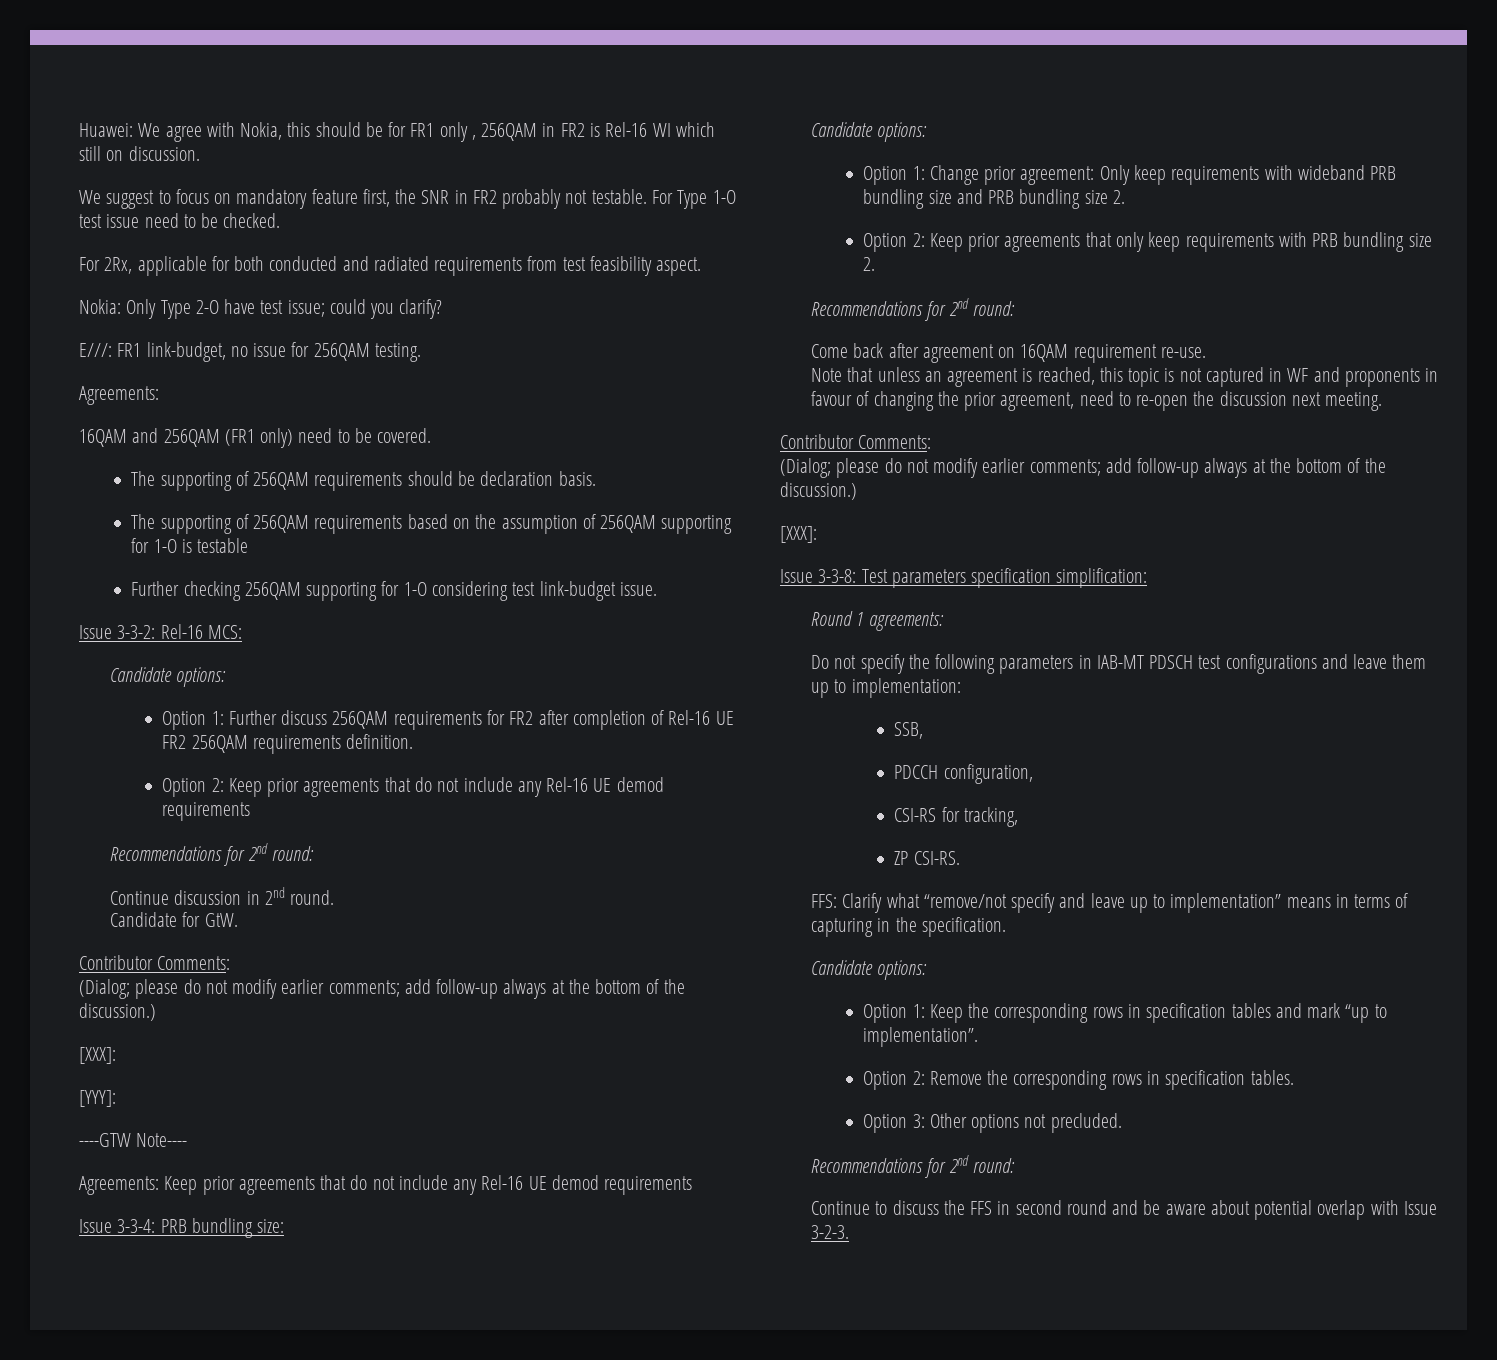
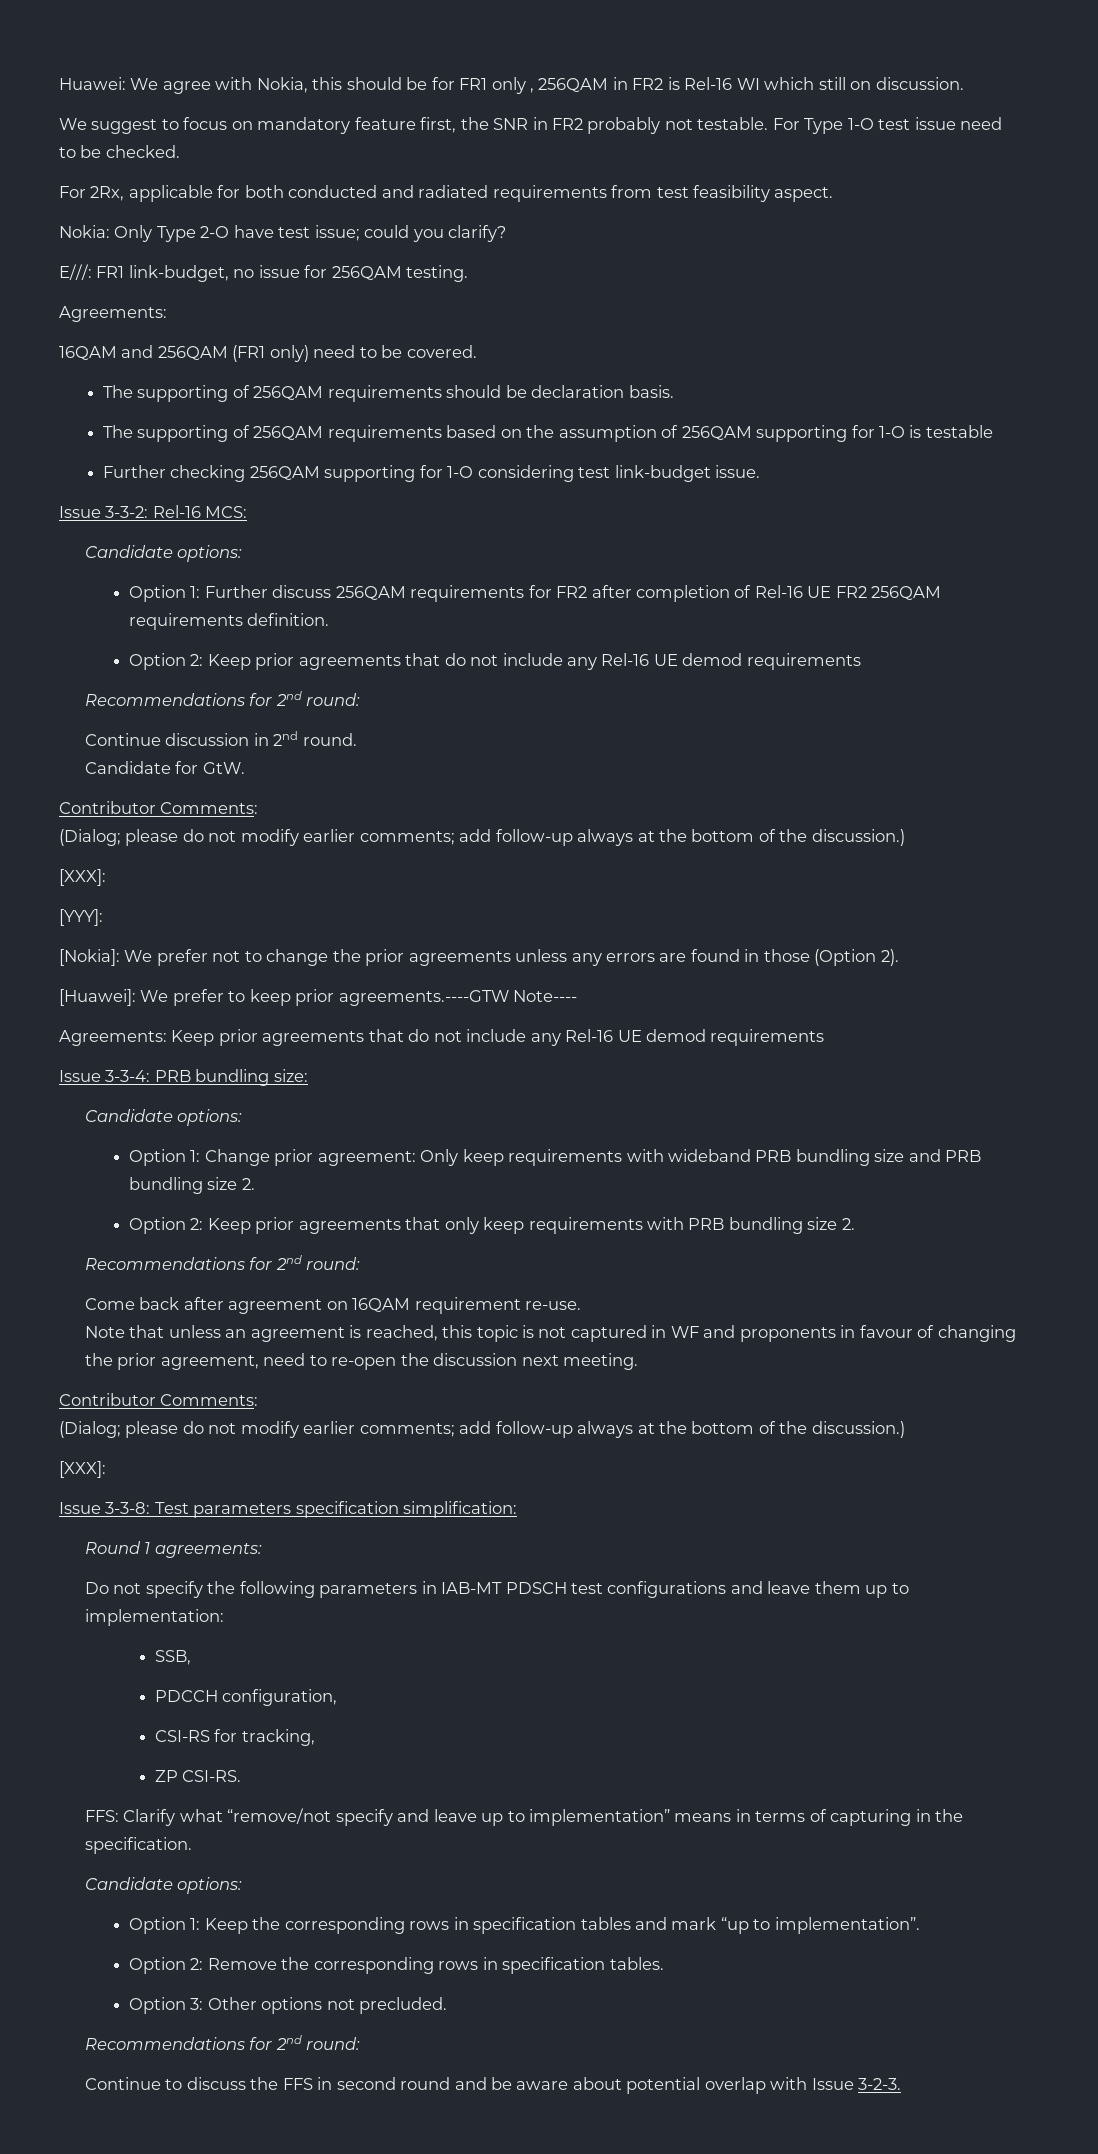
[79,1133,131,1147] ----GTW -> [59,949,899,966] [59,989,509,1006] [Nokia]: We prefer not to change the prior agreements unless any errors are found in those (Option 2). // [Huawei]: We prefer to keep prior agreements.----GTW

